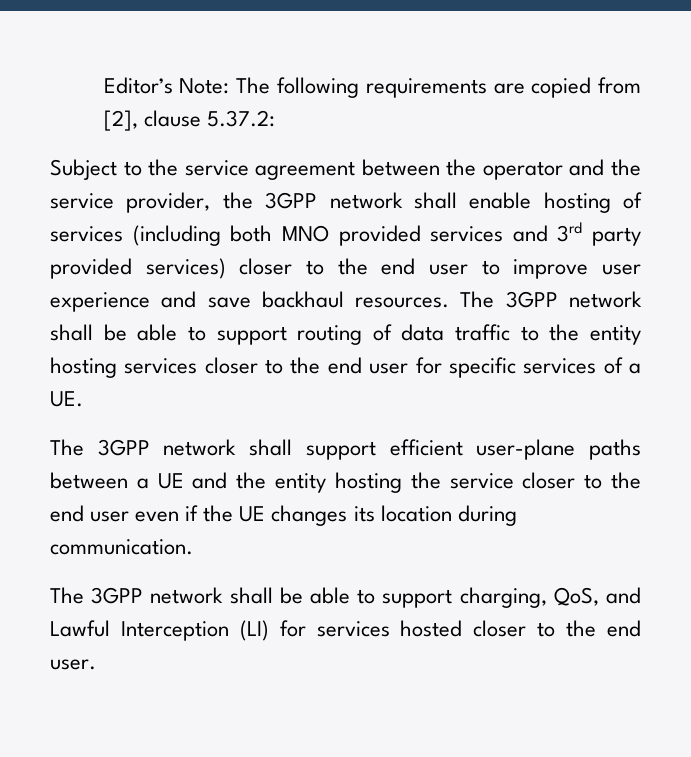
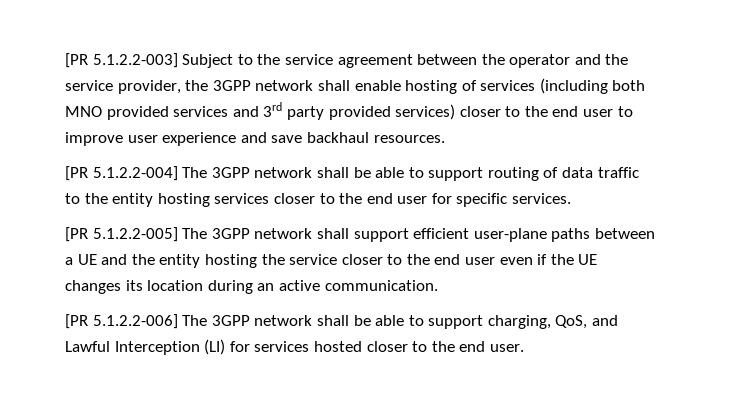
[103,77,641,98] [103,110,275,131] Editor’s Note: The following requirements are copied from [2], clause 5.37.2: // -> [65,53,178,68] [PR 5.1.2.2-003]
(450, 302) none -> [65,166,178,181] // [PR 5.1.2.2-004]
[523,357,642,374] [50,391,83,407] services of a UE. // -> [512,193,572,204] [65,227,178,242] services. // [PR 5.1.2.2-005]
(517, 515) none -> [257,280,320,291] an active
(193, 547) none -> [65,314,178,329] [PR 5.1.2.2-006]

